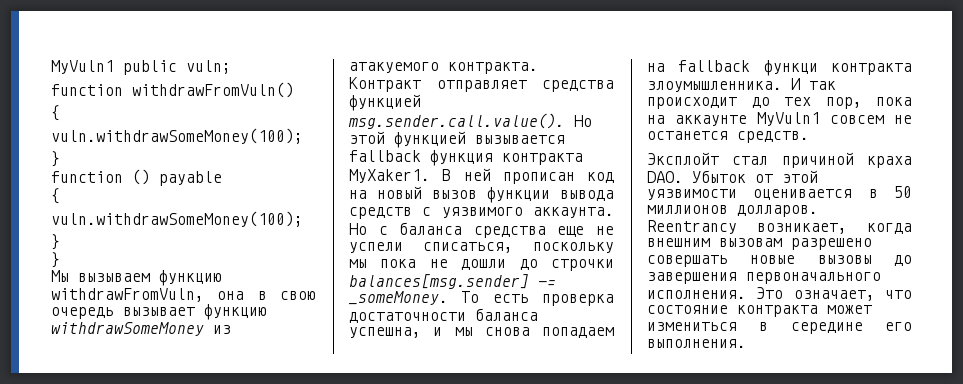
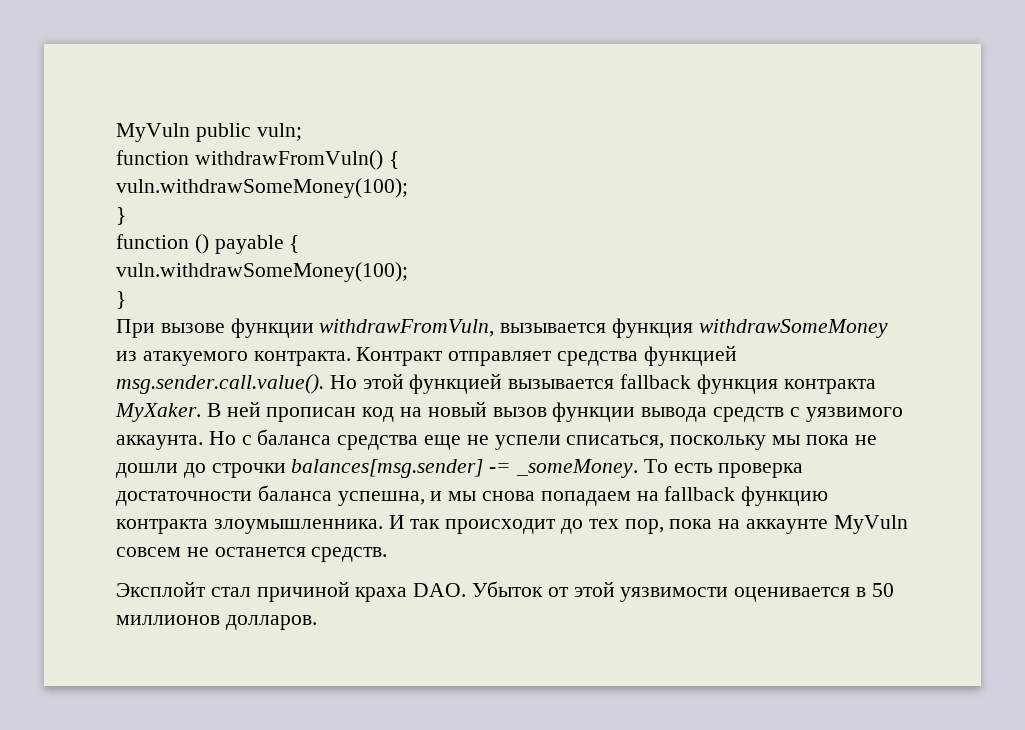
[51,60,114,74] MyVuln1 -> [116,123,190,142] MyVuln
(294, 90) // -> (383, 160) none
[51,188,60,204] [51,211,303,227] [51,234,60,250] [51,252,60,268] [51,270,222,286] [51,288,316,302] [51,304,267,320] // { // vuln.withdrawSomeMoney(100); // } // } // Мы вызываем функцию withdrawFromVuln, она в свою очередь вызывает функцию -> [289,235,300,253] [116,262,408,282] [116,291,126,309] [116,318,694,338] { // vuln.withdrawSomeMoney(100); // } // При вызове функции withdrawFromVuln, вызывается функция
[349,169,430,183] MyXaker1. -> [115,403,201,422] MyXaker.
[763,60,818,76] функци -> [741,486,829,506] функцию
[757,112,820,126] MyVuln1 -> [833,515,908,534] MyVuln
[647,220,912,234] [647,238,872,250] [647,255,912,267] [647,272,881,284] [647,287,912,301] [647,305,872,317] [647,322,912,334] [647,339,746,348] Reentrancy возникает, когда внешним вызовам разрешено совершать новые вызовы до завершения первоначального исполнения. Это означает, что состояние контракта может измениться в середине его выполнения. -> (317, 622) none

